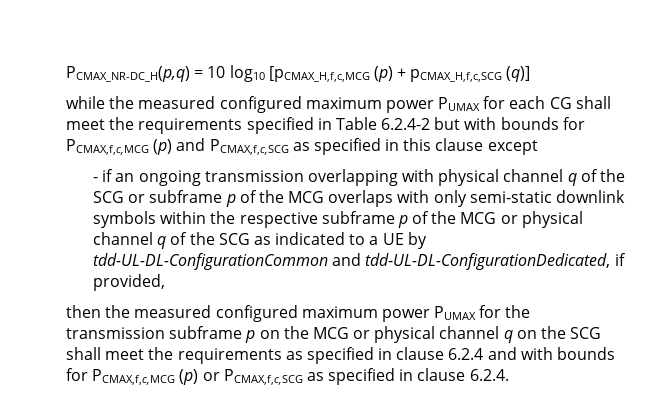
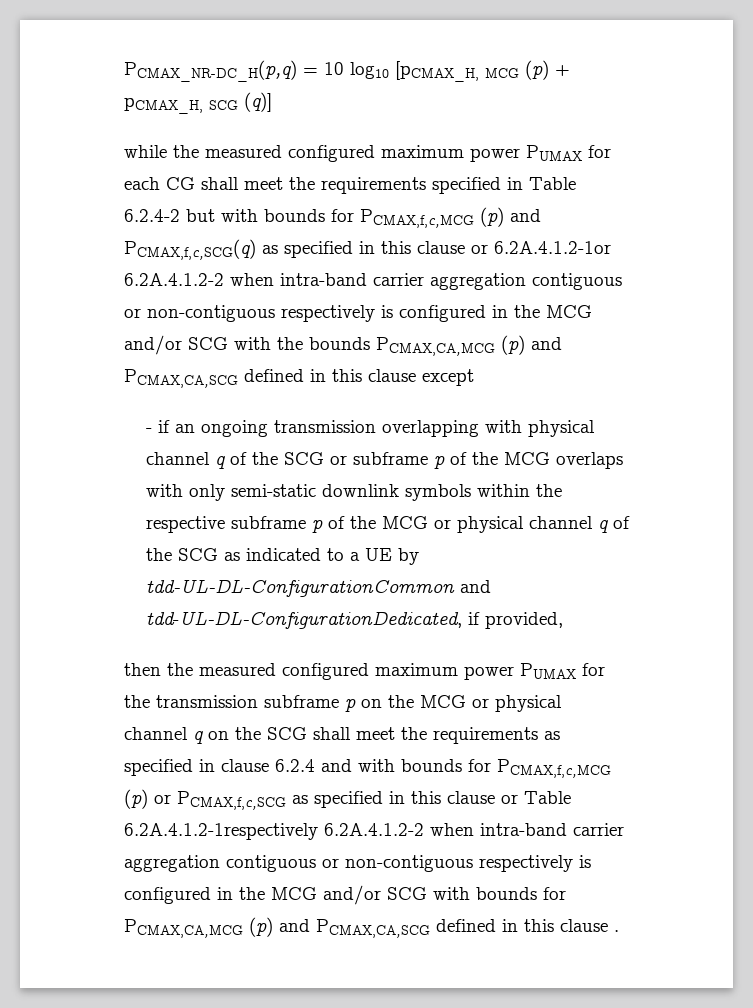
[268,66,503,82] [pCMAX_H,f,c,MCG (p) + pCMAX_H,f,c,SCG -> [395,60,570,82] [124,97,238,114] [pCMAX_H, MCG (p) + pCMAX_H, SCG
[209,138,484,155] PCMAX,f,c,SCG as specified in this clause -> [124,239,611,260] [124,273,622,290] [124,305,592,322] [124,335,562,356] [124,369,416,388] PCMAX,f,c,SCG(q) as specified in this clause or 6.2A.4.1.2-1or 6.2A.4.1.2-2 when intra-band carrier aggregation contiguous or non-contiguous respectively is configured in the MCG and/or SCG with the bounds PCMAX,CA,MCG (p) and PCMAX,CA,SCG defined in this clause
[417,368,509,381] clause 6.2.4. -> [411,791,571,804] [124,823,624,840] [124,855,591,872] [124,885,566,905] [124,917,619,938] this clause or Table 6.2A.4.1.2-1respectively 6.2A.4.1.2-2 when intra-band carrier aggregation contiguous or non-contiguous respectively is configured in the MCG and/or SCG with bounds for PCMAX,CA,MCG (p) and PCMAX,CA,SCG defined in this clause .

